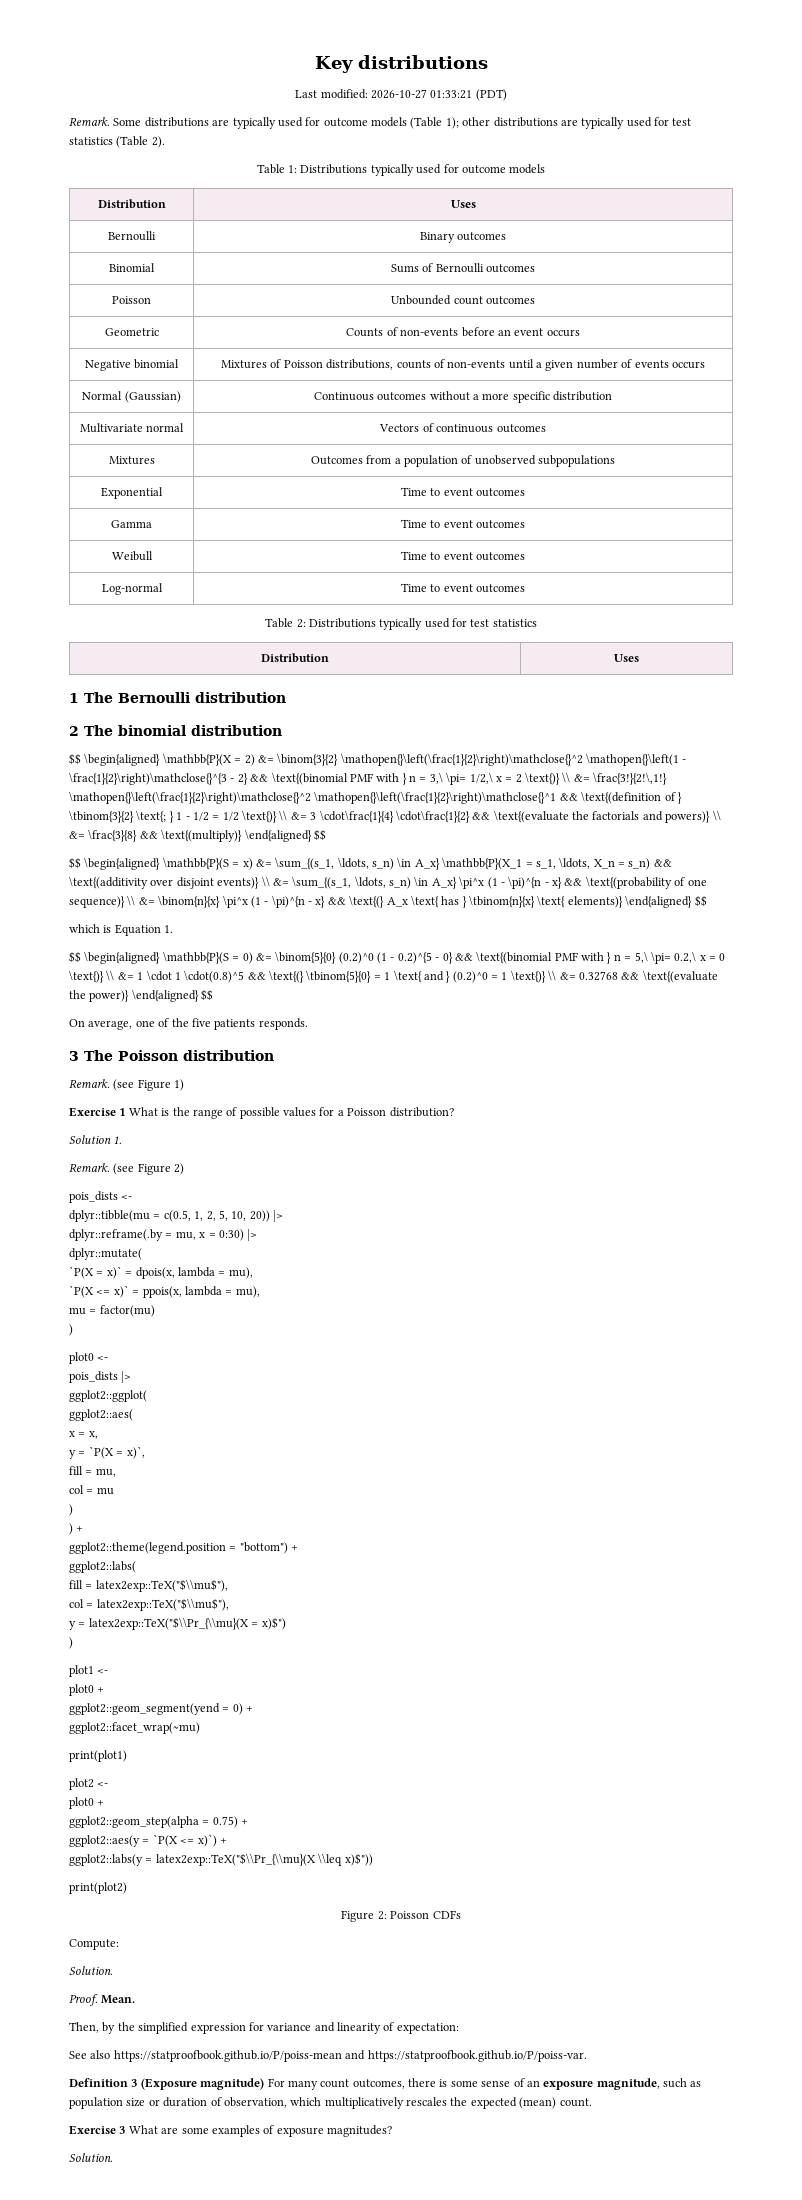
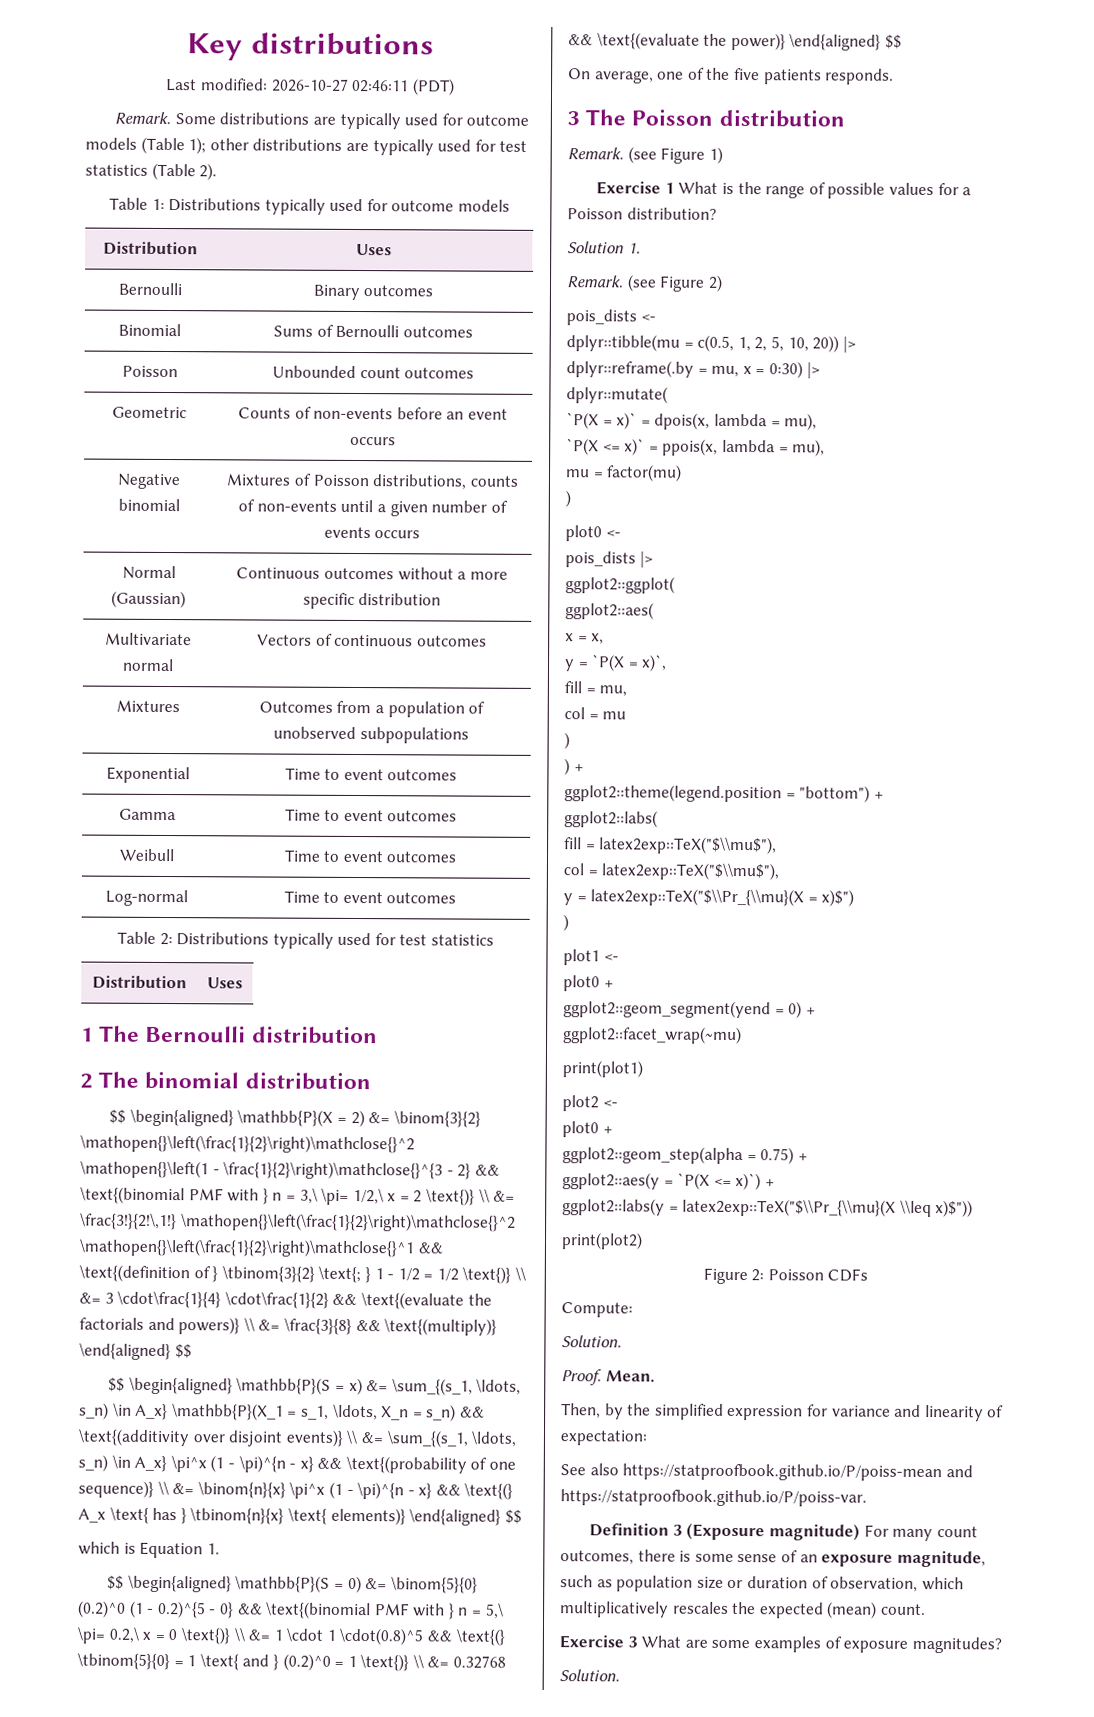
[430,90,473,99] 01:33:21 -> [352,79,410,93] 02:46:11

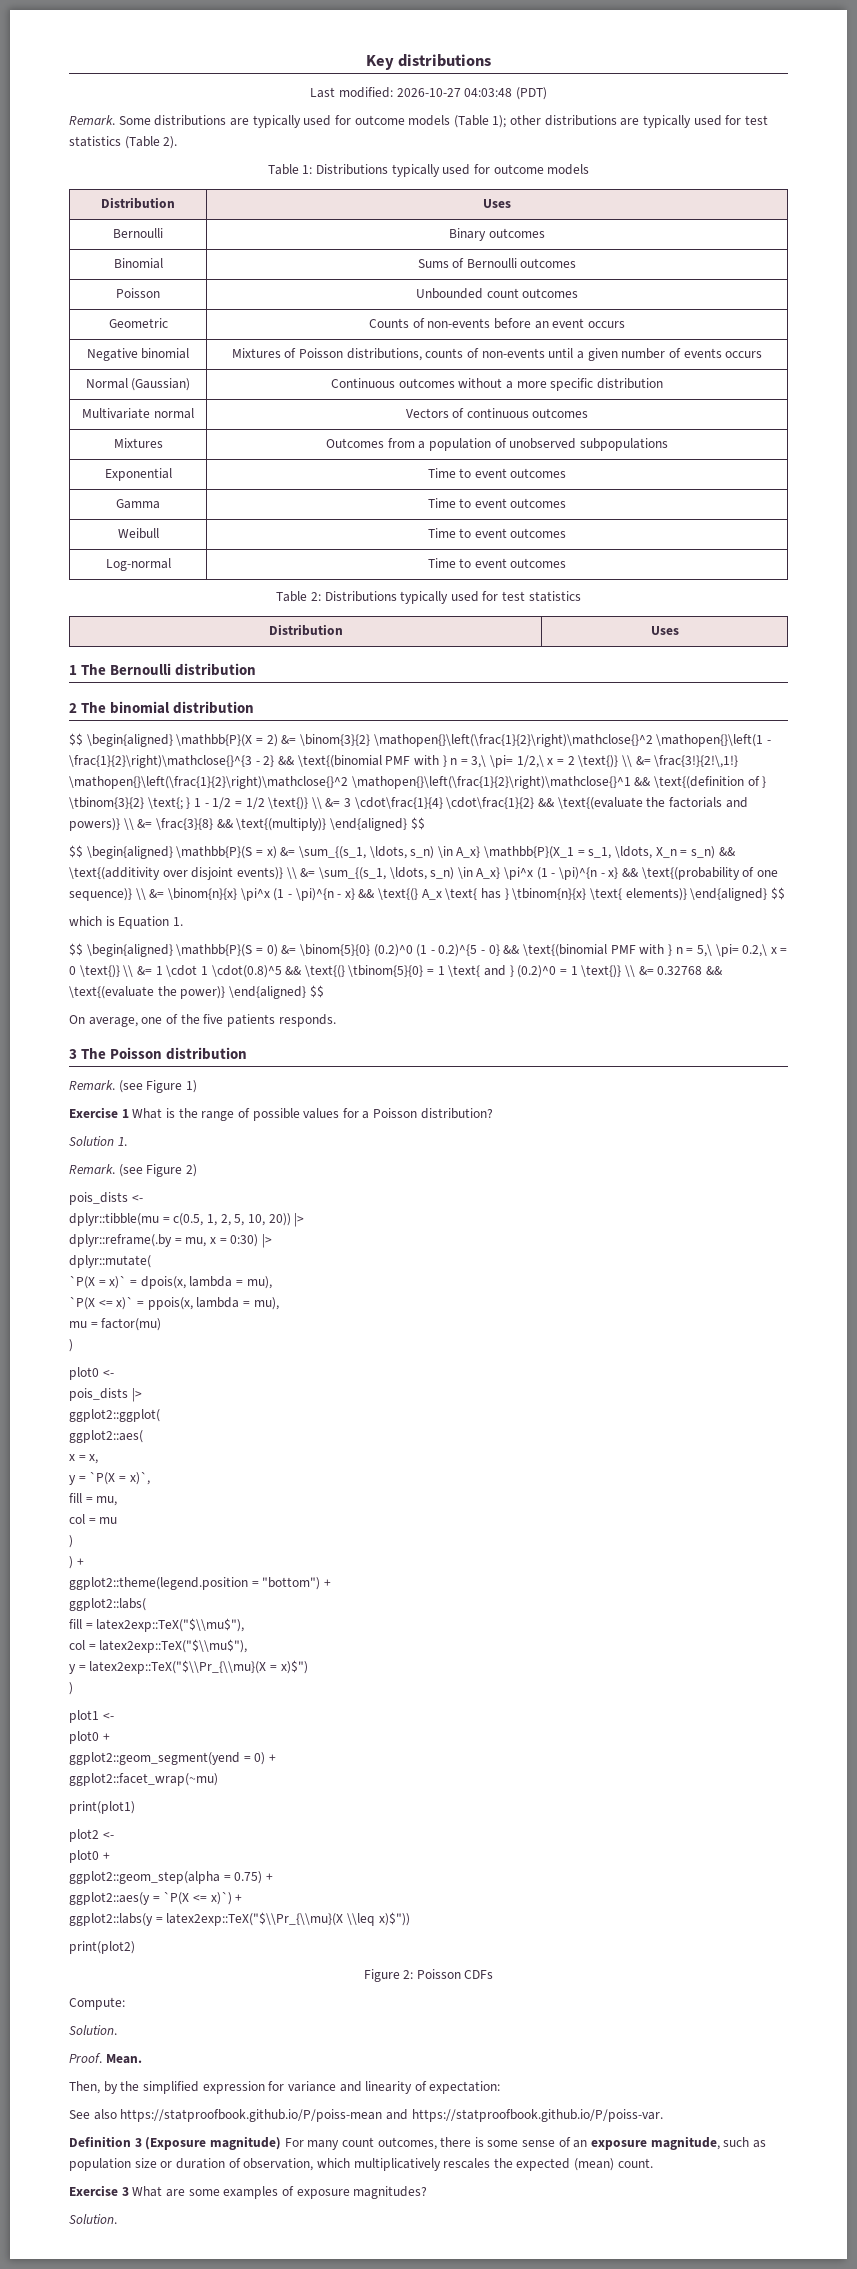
[352,79,410,93] 02:46:11 -> [464,88,513,97] 04:03:48

